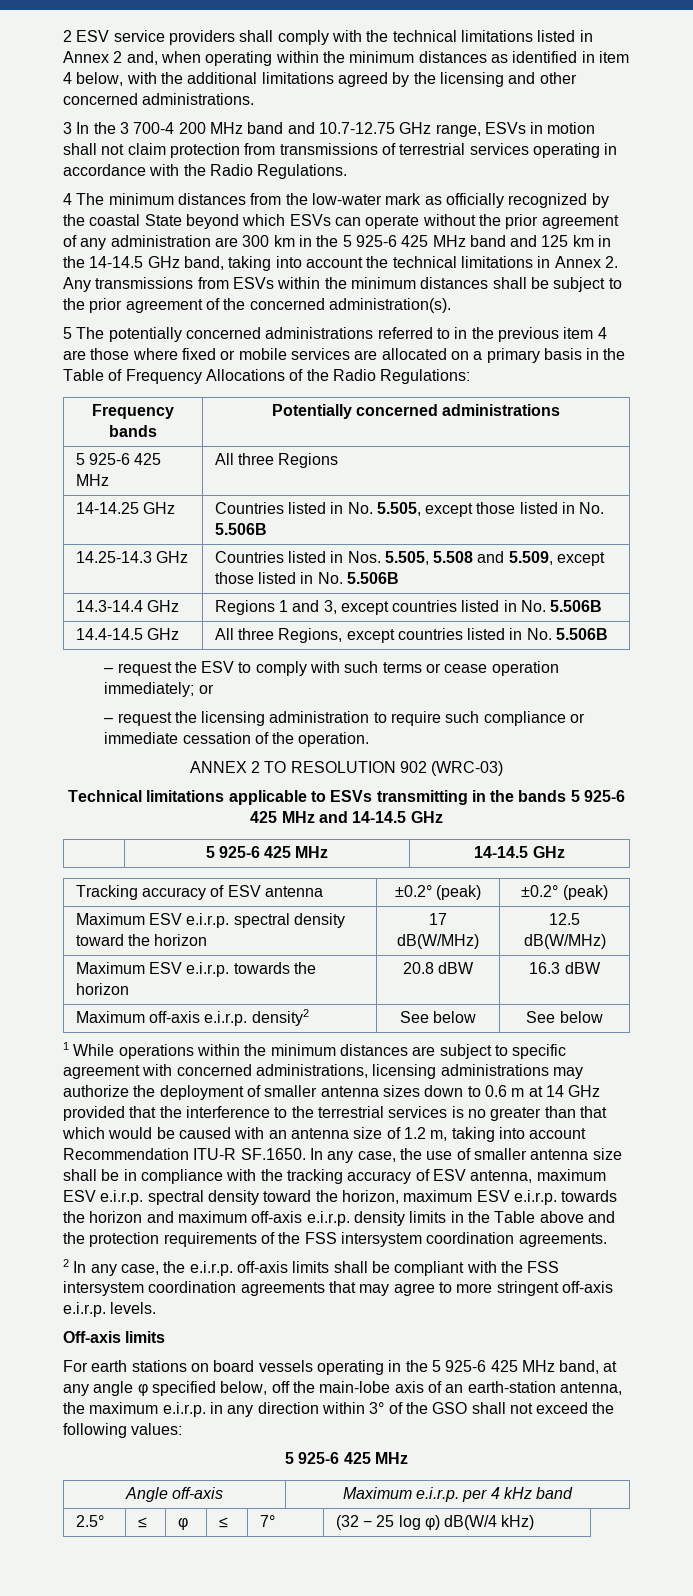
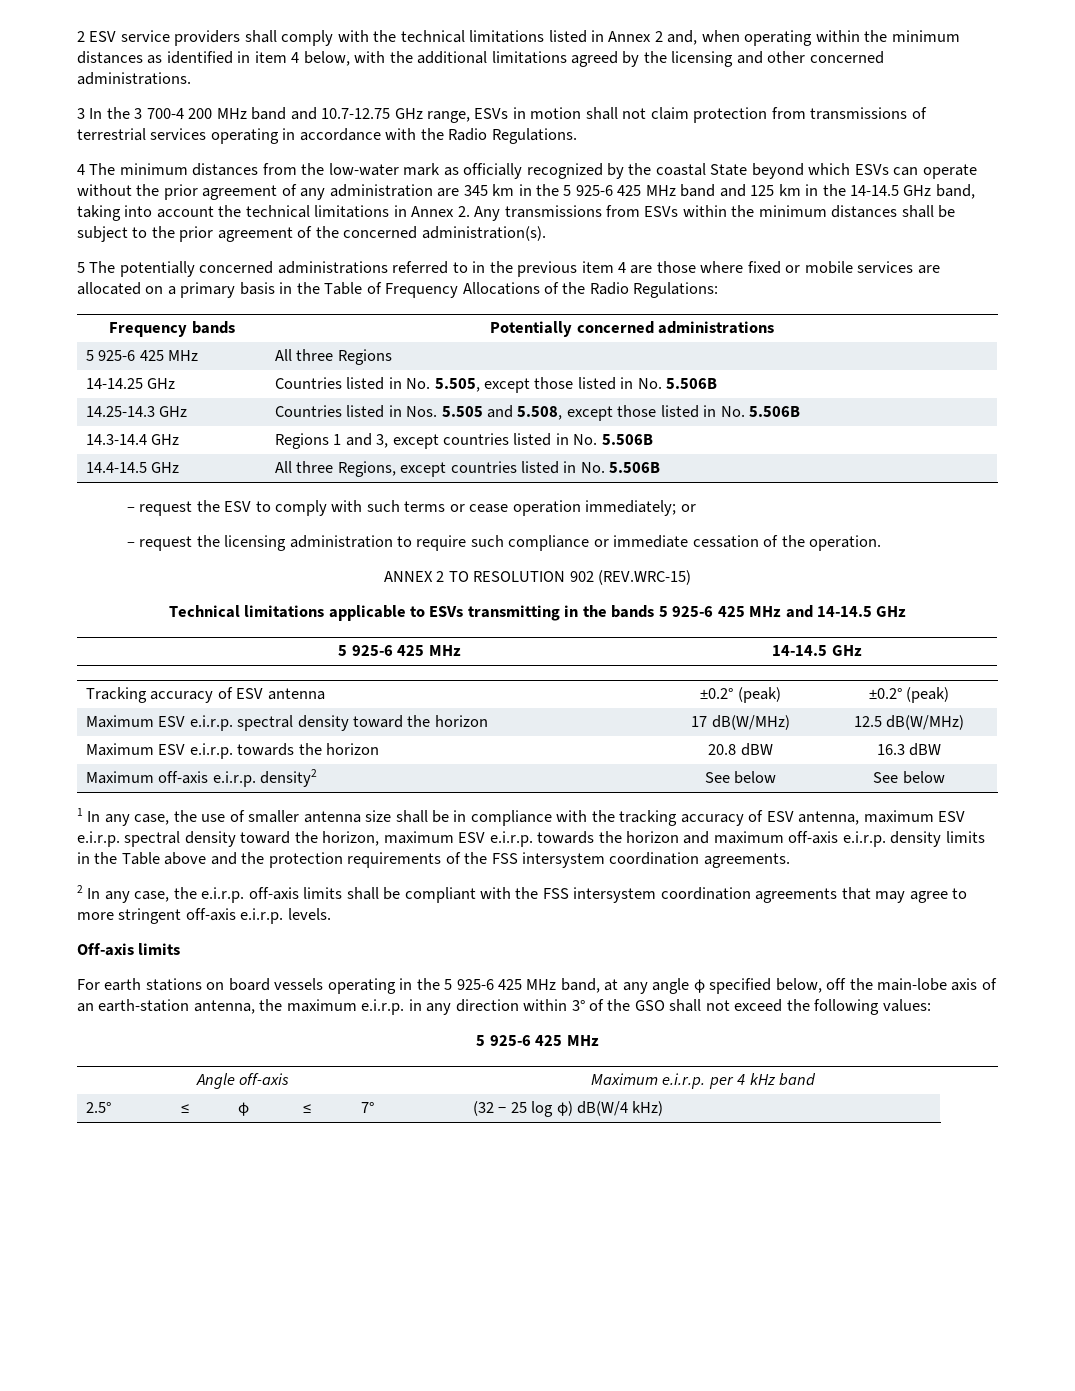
[242,235,270,247] 300 -> [463,185,488,196] 345
[384,551,553,565] 5.505, 5.508 and 5.509, -> [441,405,563,420] 5.505 and 5.508,
[431,761,504,776] (WRC-03) -> [598,570,692,585] (REV.WRC-15)
[73,1044,567,1059] [63,1064,583,1079] [63,1085,601,1100] [63,1106,607,1121] [62,1127,587,1142] [63,1148,306,1160] While operations within the minimum distances are subject to specific agreement with concerned administrations, licensing administrations may authorize the deployment of smaller antenna sizes down to 0.6 m at 14 GHz provided that the interference to the terrestrial services is no greater than that which would be caused with an antenna size of 1.2 m, taking into account Recommendation ITU-R SF.1650. -> (83, 812) none

